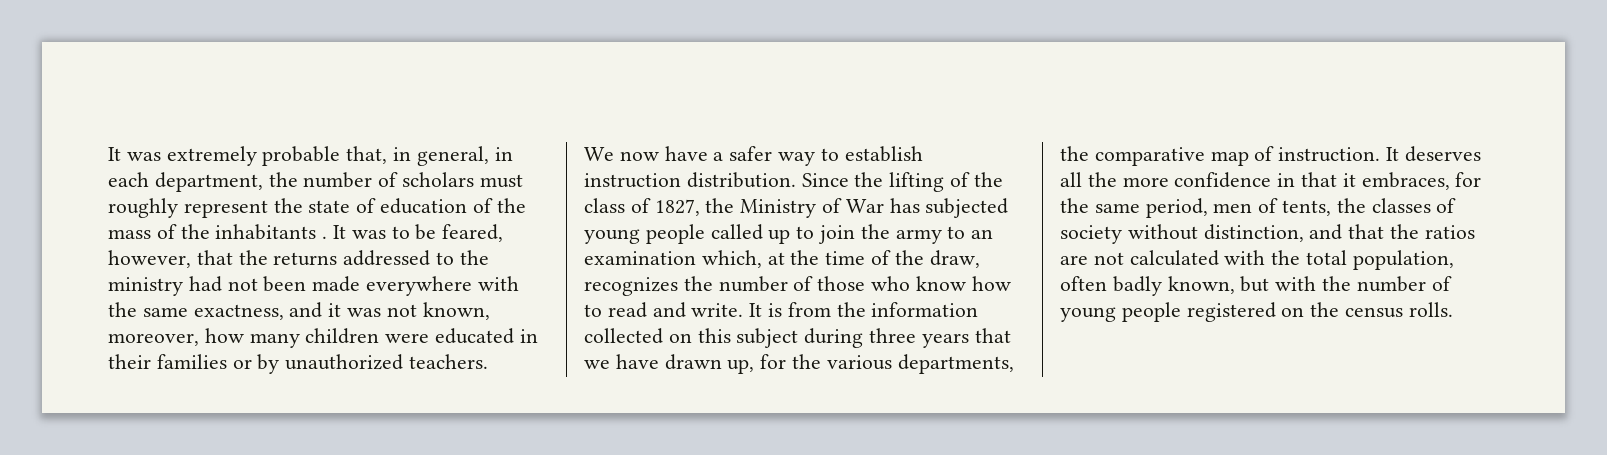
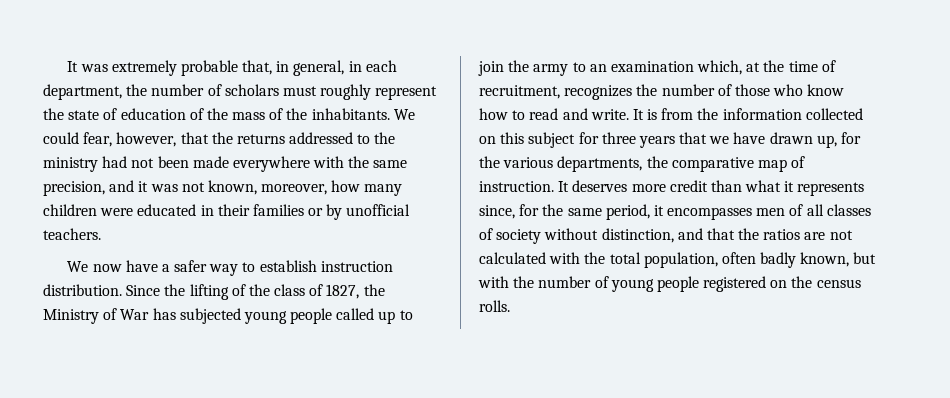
[215,224,504,242] inhabitants . It was to be feared, -> [311,108,415,120] [43,132,113,147] inhabitants. We could fear,
[193,304,284,320] exactness, -> [43,181,105,196] precision,
[285,354,404,370] unauthorized -> [346,204,411,216] unofficial
[894,250,980,268] the draw, -> [479,85,560,99] recruitment,
[804,328,864,348] during -> [578,132,599,144] for
[1060,172,1482,190] [1060,198,1366,218] all the more confidence in that it embraces, for the same period, men of tents, the -> [631,180,865,196] [479,204,824,220] more credit than what it represents since, for the same period, it encompasses men of all

